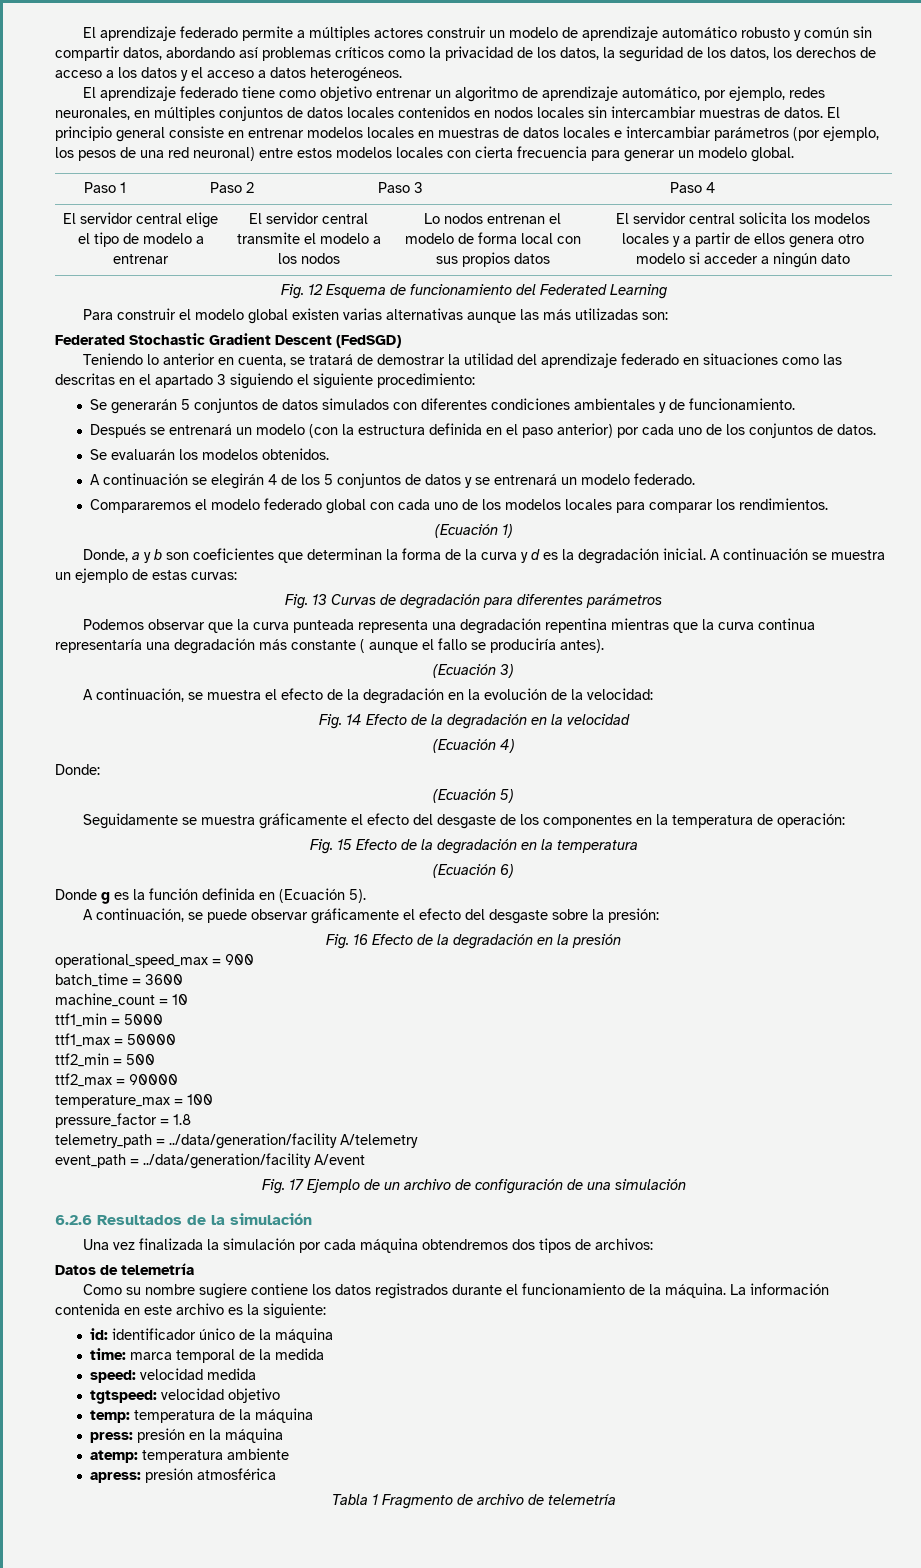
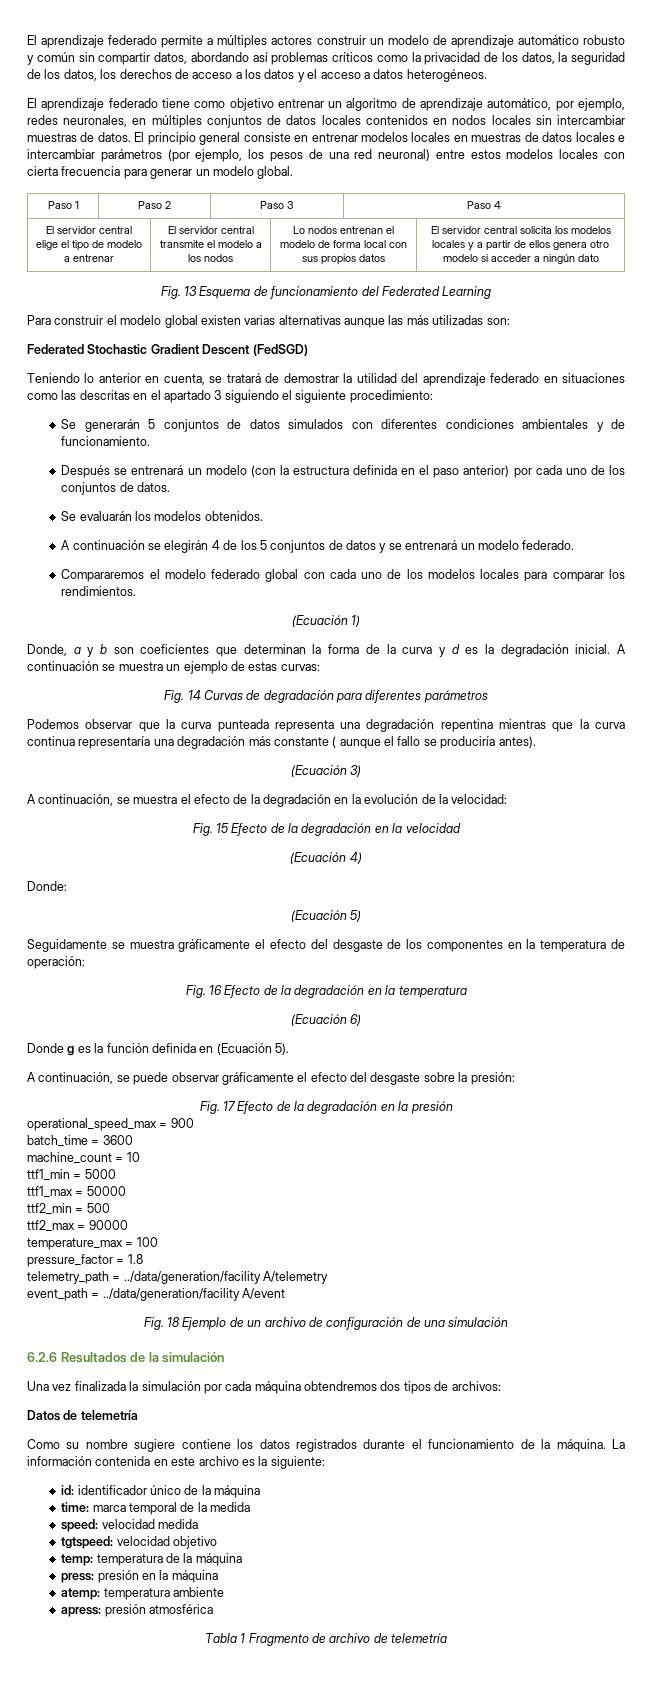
[307,284,323,295] 12 -> [184,286,198,296] 13
[312,594,327,605] 13 -> [187,690,201,700] 14
[345,714,362,725] 14 -> [215,823,229,833] 15
[336,839,352,850] 15 -> [208,985,222,995] 16
[353,934,368,945] 16 -> [222,1101,236,1111] 17
[288,1179,304,1190] 17 -> [167,1317,180,1327] 18

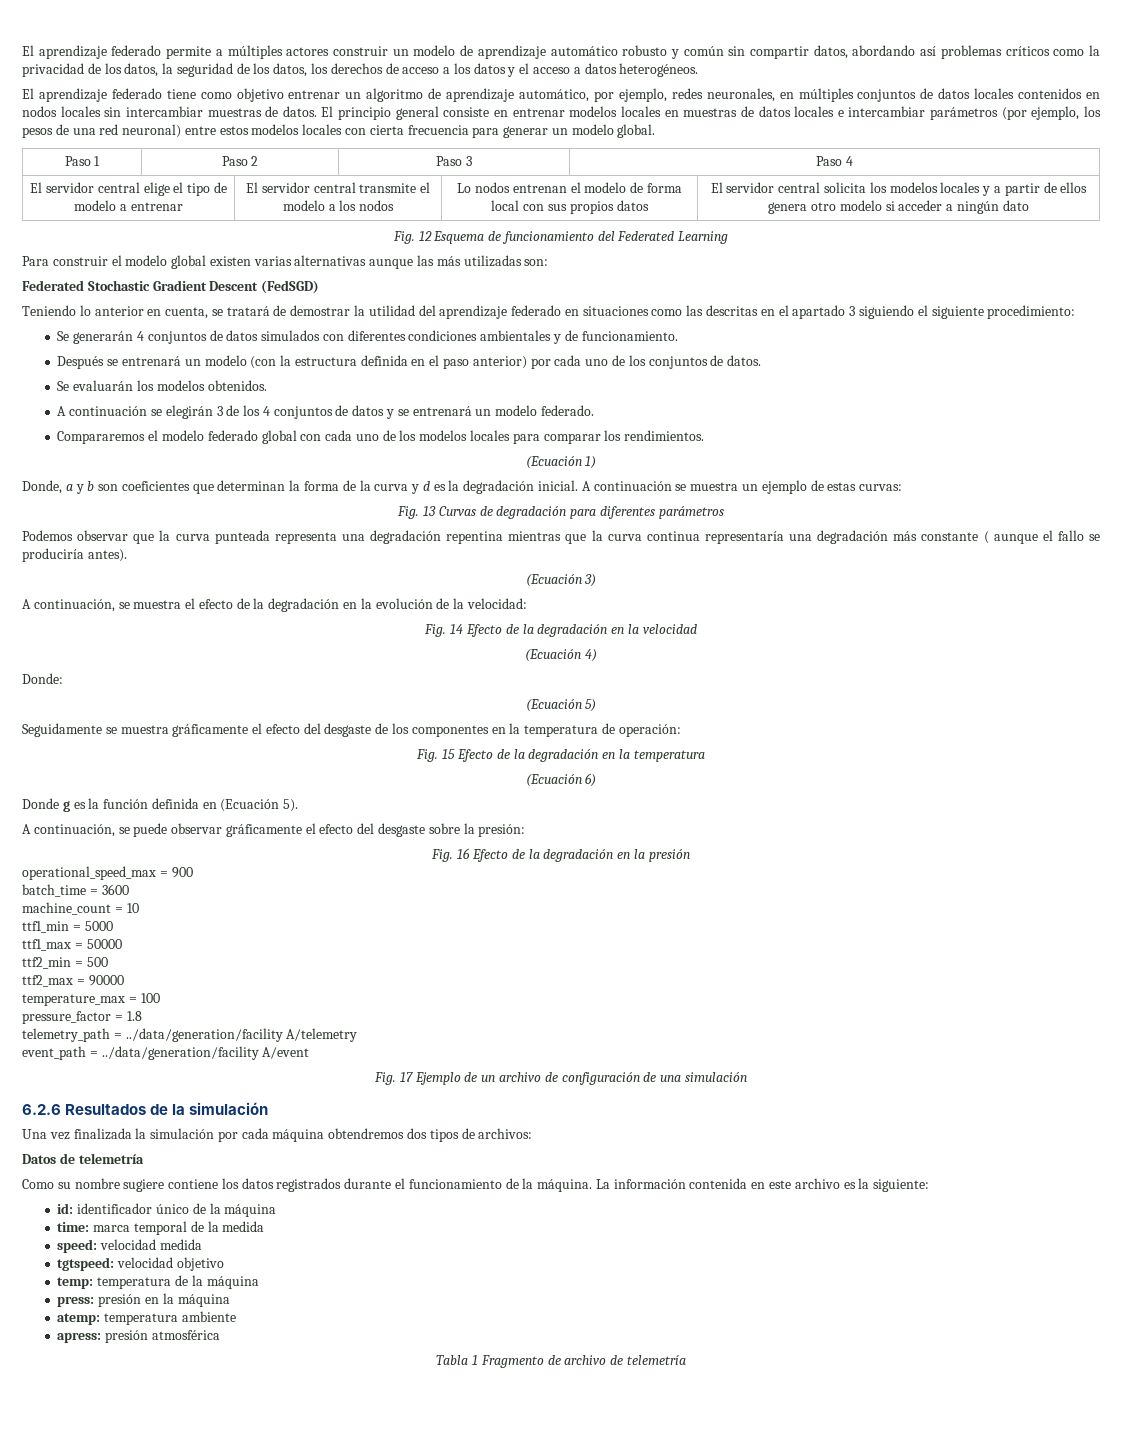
[184,286,198,296] 13 -> [418,231,432,241] 12
[148,419,156,429] 5 -> [137,331,145,341] 4
[211,540,267,550] 4 de los 5 -> [216,405,270,416] 3 de los 4
[187,690,201,700] 14 -> [423,506,437,516] 13
[215,823,229,833] 15 -> [450,624,464,634] 14
[208,985,222,995] 16 -> [442,749,456,759] 15
[222,1101,236,1111] 17 -> [457,848,471,859] 16
[167,1317,180,1327] 18 -> [399,1072,413,1082] 17

